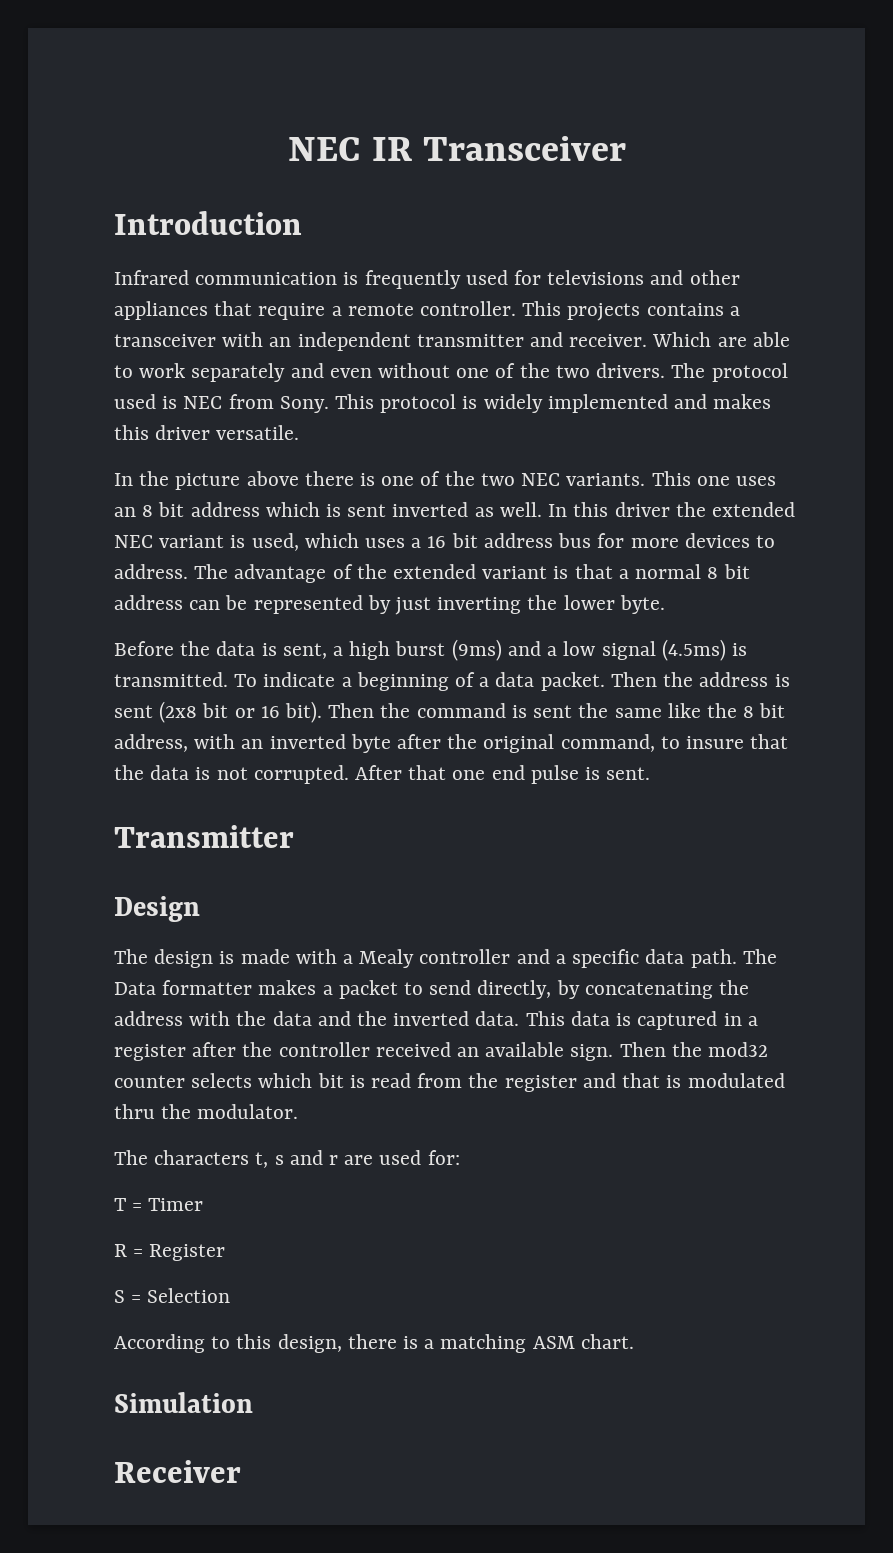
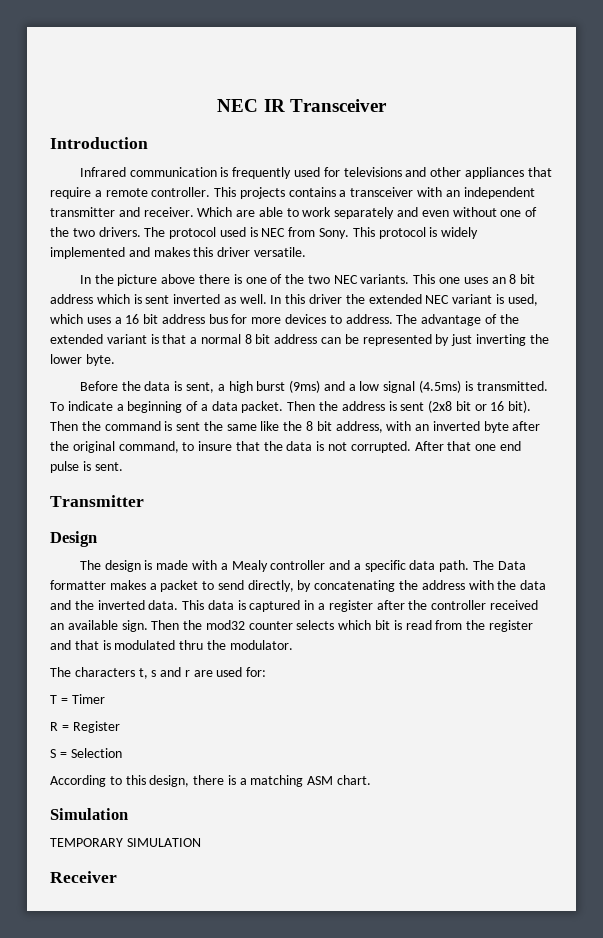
(253, 1402) none -> [50,838,201,847] // TEMPORARY SIMULATION

